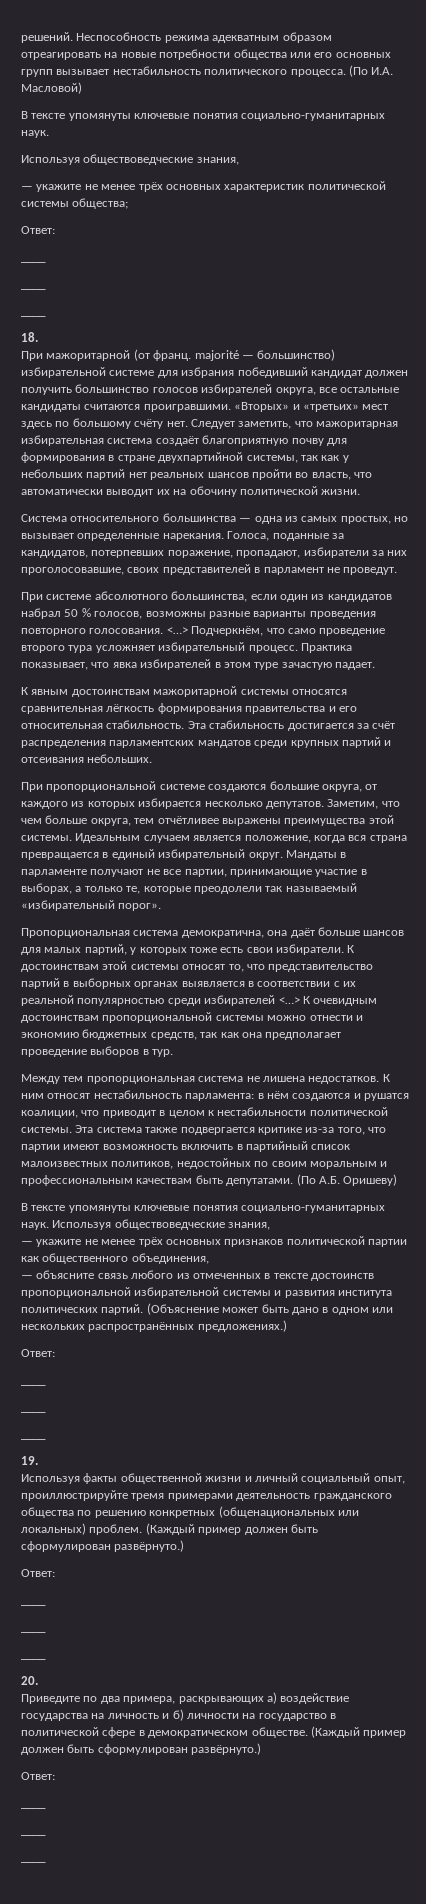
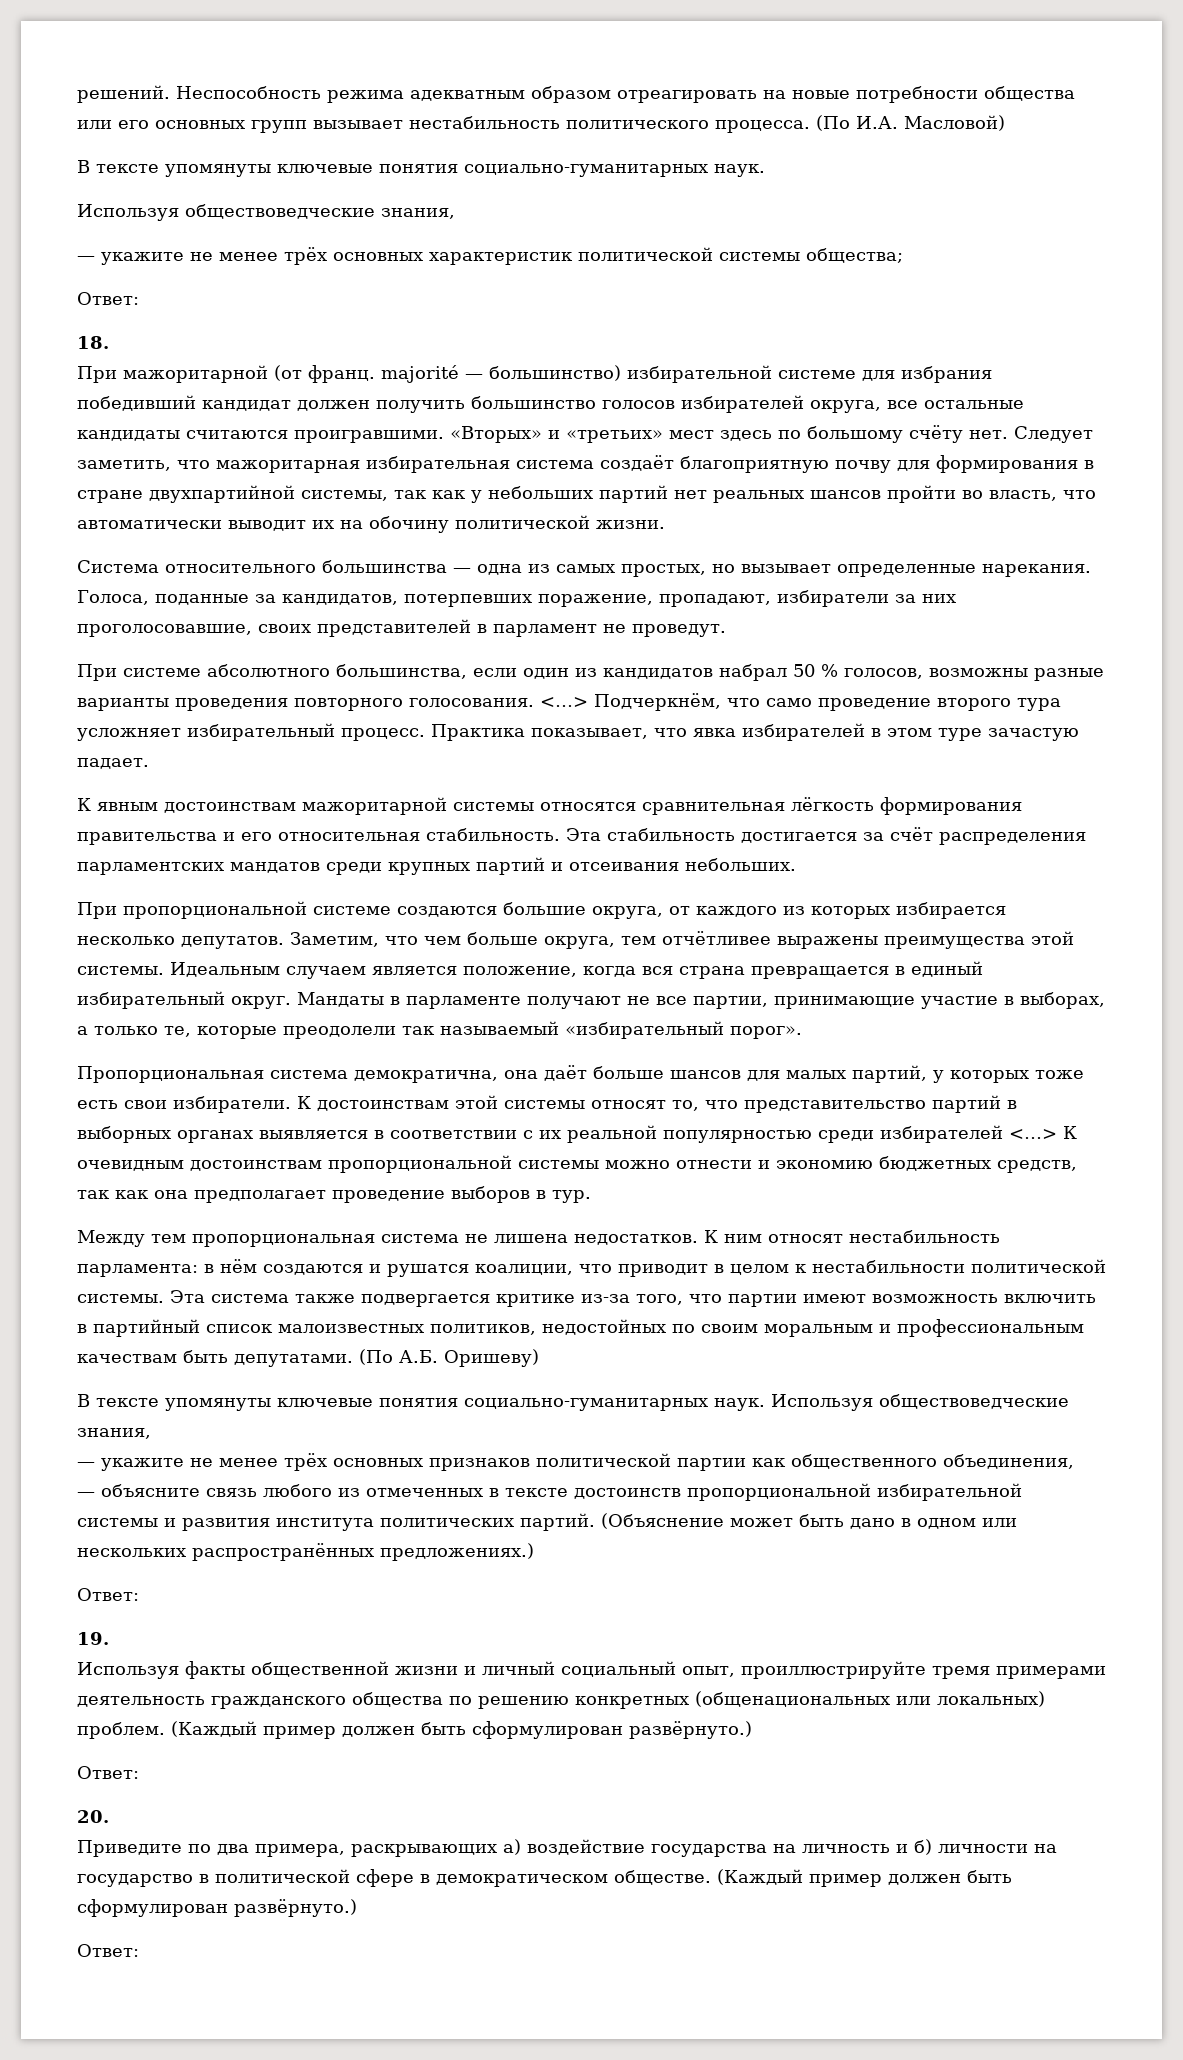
[21,261,46,263] [21,288,46,290] [21,315,46,317] // ____ // ____ // ____ -> (139, 298) none
[21,1384,46,1386] [21,1411,46,1413] [21,1438,46,1440] // ____ // ____ // ____ -> (139, 1594) none
[21,1604,46,1606] [21,1631,46,1633] [21,1658,46,1660] // ____ // ____ // ____ -> (139, 1772) none
[21,1807,46,1809] [21,1834,46,1836] [21,1861,46,1863] // ____ // ____ // ____ -> (139, 1950) none

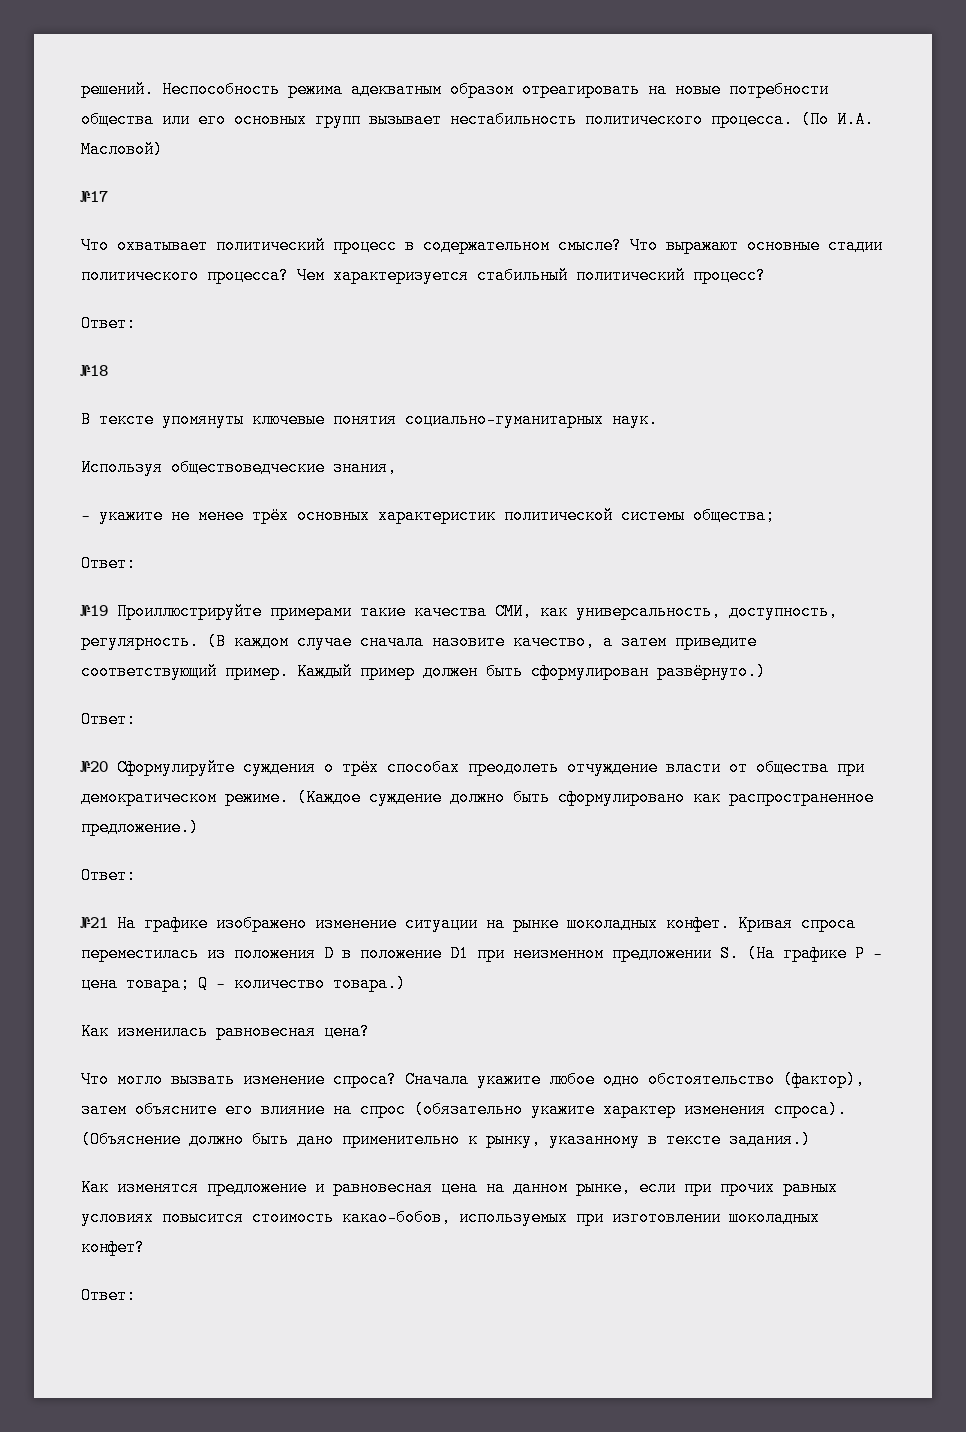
(1005, 123) none -> [80,191,108,202] [81,237,882,254] [81,267,766,284] [81,315,136,332] [80,365,108,376] // №17 // Что охватывает политический процесс в содержательном смысле? Что выражают основные стадии политического процесса? Чем характеризуется стабильный политический процесс? // Ответ: // №18
[77,336,109,349] [77,365,992,383] [77,395,1024,413] [77,425,1093,443] [77,455,1094,473] [77,485,1096,503] [77,515,665,533] [77,560,1091,577] [77,590,956,607] [77,619,726,637] [77,664,1104,681] [77,693,1061,711] [77,723,1079,741] [77,758,149,769] [77,797,1022,815] [77,827,1086,845] [77,857,796,875] [77,901,1006,919] [77,931,1074,949] [77,961,983,979] [77,991,1105,1009] [77,1021,802,1039] [77,1065,1084,1083] [77,1095,1017,1113] [77,1125,1077,1143] [77,1155,1077,1173] [77,1186,591,1203] [77,1230,1000,1247] [77,1259,1106,1277] [77,1290,1096,1307] [77,1319,1084,1337] [77,1349,539,1367] [77,1394,1069,1411] [77,1428,151,1439] [77,1453,1074,1471] [77,1483,1022,1501] [77,1513,1017,1531] [77,1543,534,1561] [77,1588,139,1601] [77,1632,109,1645] [77,1661,1106,1679] [77,1691,1045,1709] [77,1721,257,1739] 18. // При мажоритарной (от франц. majorité — большинство) избирательной системе для избрания победивший кандидат должен получить большинство голосов избирателей округа, все остальные кандидаты считаются проигравшими. «Вторых» и «третьих» мест здесь по большому счёту нет. Следует заметить, что мажоритарная избирательная система создаёт благоприятную почву для формирования в стране двухпартийной системы, так как у небольших партий нет реальных шансов пройти во власть, что автоматически выводит их на обочину политической жизни. // Система относительного большинства — одна из самых простых, но вызывает определенные нарекания. Голоса, поданные за кандидатов, потерпевших поражение, пропадают, избиратели за них проголосовавшие, своих представителей в парламент не проведут. // При системе абсолютного большинства, если один из кандидатов набрал 50 % голосов, возможны разные варианты проведения повторного голосования. <…> Подчеркнём, что само проведение второго тура усложняет избирательный процесс. Практика показывает, что явка избирателей в этом туре зачастую падает. // К явным достоинствам мажоритарной системы относятся сравнительная лёгкость формирования правительства и его относительная стабильность. Эта стабильность достигается за счёт распределения парламентских мандатов среди крупных партий и отсеивания небольших. // При пропорциональной системе создаются большие округа, от каждого из которых избирается несколько депутатов. Заметим, что чем больше округа, тем отчётливее выражены преимущества этой системы. Идеальным случаем является положение, когда вся страна превращается в единый избирательный округ. Мандаты в парламенте получают не все партии, принимающие участие в выборах, а только те, которые преодолели так называемый «избирательный порог». // Пропорциональная система демократична, она даёт больше шансов для малых партий, у которых тоже есть свои избиратели. К достоинствам этой системы относят то, что представительство партий в выборных органах выявляется в соответствии с их реальной популярностью среди избирателей <…> К очевидным достоинствам пропорциональной системы можно отнести и экономию бюджетных средств, так как она предполагает проведение выборов в тур. // Между тем пропорциональная система не лишена недостатков. К ним относят нестабильность парламента: в нём создаются и рушатся коалиции, что приводит в целом к нестабильности политической системы. Эта система также подвергается критике из-за того, что партии имеют возможность включить в партийный список малоизвестных политиков, недостойных по своим моральным и профессиональным качествам быть депутатами. (По А.Б. Оришеву) // В тексте упомянуты ключевые понятия социально-гуманитарных наук. Используя обществоведческие знания, // — укажите не менее трёх основных признаков политической партии как общественного объединения, // — объясните связь любого из отмеченных в тексте достоинств пропорциональной избирательной системы и развития института политических партий. (Объяснение может быть дано в одном или нескольких распространённых предложениях.) // Ответ: // 19. // Используя факты общественной жизни и личный социальный опыт, проиллюстрируйте тремя примерами деятельность гражданского общества по решению конкретных (общенациональных или локальных) проблем. (Каждый -> [80,603,838,620] [81,633,756,650] [81,663,351,680] №19 Проиллюстрируйте примерами такие качества СМИ, как универсальность, доступность, регулярность. (В каждом случае сначала назовите качество, а затем приведите соответствующий пример. Каждый
[77,1810,109,1823] [77,1839,1057,1857] [77,1869,1012,1887] [77,1899,357,1917] 20. // Приведите по два примера, раскрывающих а) воздействие государства на личность и б) личности на государство в политической сфере в демократическом обществе. (Каждый пример должен быть сформулирован развёрнуто.) -> [80,760,864,776] [81,789,873,806] [81,819,199,836] [81,867,136,884] [80,915,855,932] [81,945,882,962] [81,975,406,992] [81,1023,370,1040] [81,1071,865,1088] [81,1101,847,1118] [81,1131,811,1148] [81,1179,837,1196] [81,1209,819,1226] [81,1239,145,1256] №20 Сформулируйте суждения о трёх способах преодолеть отчуждение власти от общества при демократическом режиме. (Каждое суждение должно быть сформулировано как распространенное предложение.) // Ответ: // №21 На графике изображено изменение ситуации на рынке шоколадных конфет. Кривая спроса переместилась из положения D в положение D1 при неизменном предложении S. (На графике Р — цена товара; Q — количество товара.) // Как изменилась равновесная цена? // Что могло вызвать изменение спроса? Сначала укажите любое одно обстоятельство (фактор), затем объясните его влияние на спрос (обязательно укажите характер изменения спроса). (Объяснение должно быть дано применительно к рынку, указанному в тексте задания.) // Как изменятся предложение и равновесная цена на данном рынке, если при прочих равных условиях повысится стоимость какао-бобов, используемых при изготовлении шоколадных конфет?

